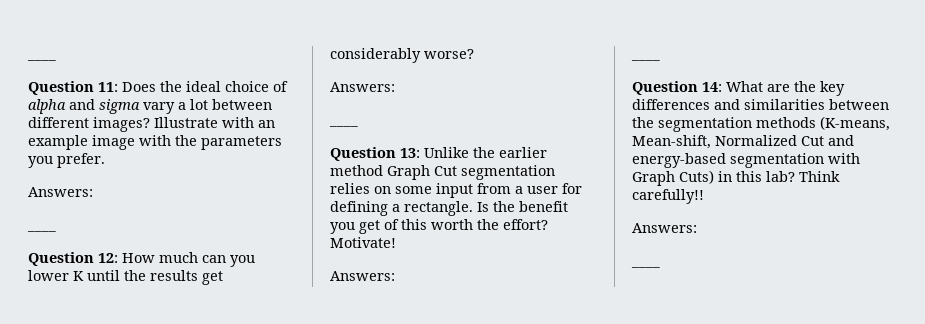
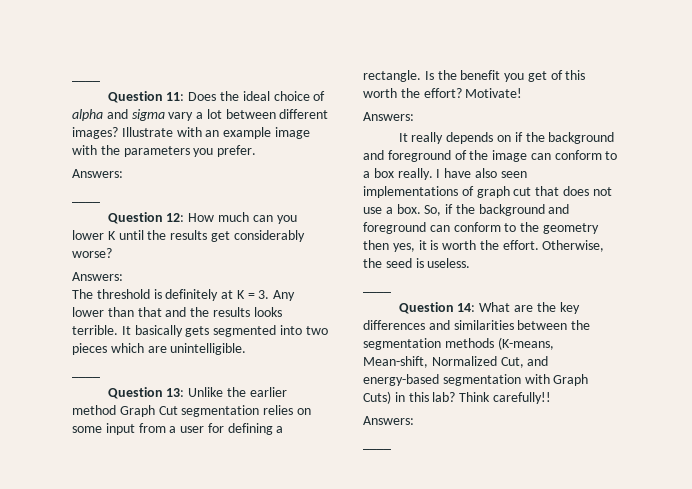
(395, 87) none -> [72,289,296,301] [72,307,282,317] [72,325,328,337] [72,343,247,355] // The threshold is definitely at K = 3. Any lower than that and the results looks terrible. It basically gets segmented into two pieces which are unintelligible.
(395, 276) none -> [398,132,615,144] [363,150,618,162] [363,168,527,180] [363,186,612,198] [363,204,570,216] [363,222,599,234] [363,240,605,252] [363,258,471,268] // It really depends on if the background and foreground of the image can conform to a box really. I have also seen implementations of graph cut that does not use a box. So, if the background and foreground can conform to the geometry then yes, it is worth the effort. Otherwise, the seed is useless.
[801,136,824,146] Cut -> [500,357,524,368] Cut,

